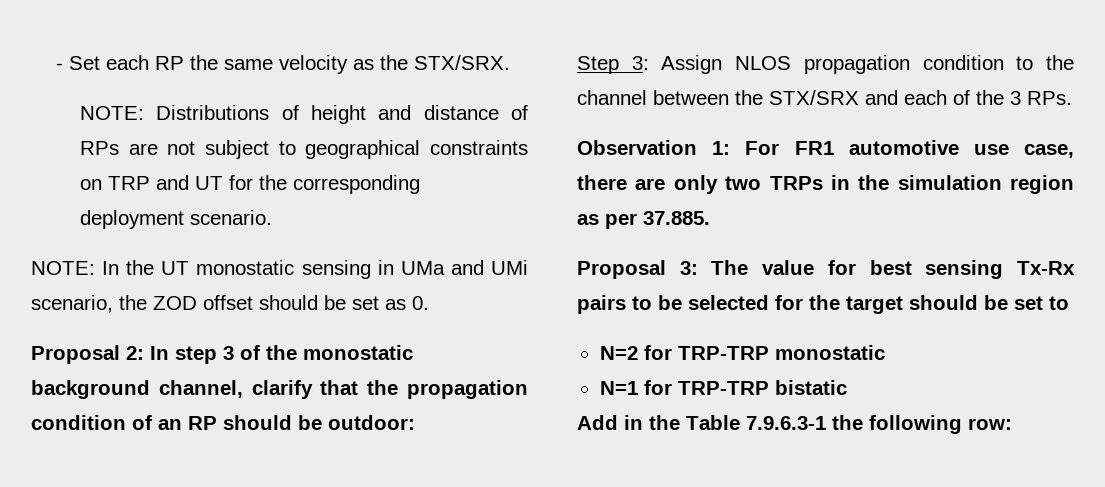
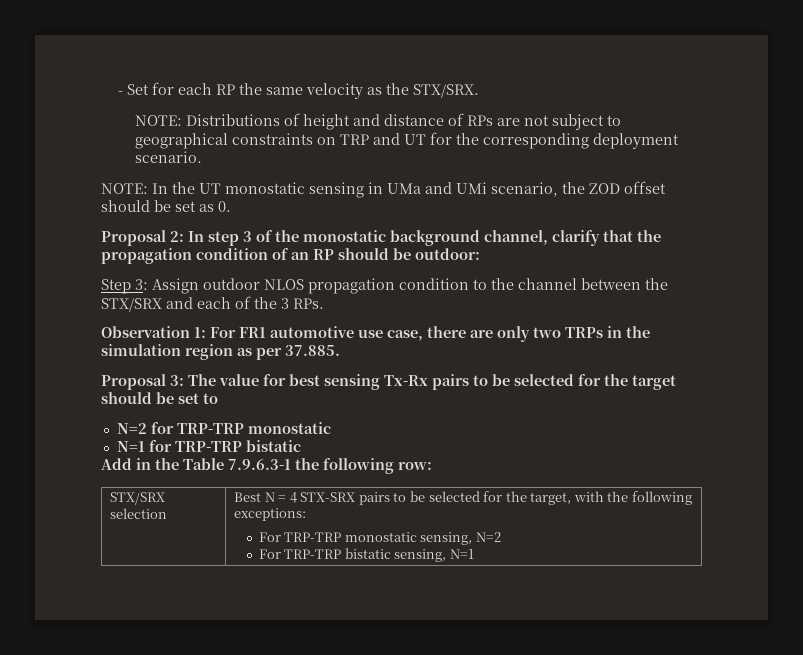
(100, 63) none -> [151,82,174,95] for
(723, 64) none -> [203,278,260,290] outdoor
(1012, 424) none -> [110,492,166,505] [110,508,168,519] [234,491,692,505] [234,508,307,521] [258,532,501,545] [258,548,474,562] // STX/SRX selection | Best N = 4 STX-SRX pairs to be selected for the target, with the following exceptions: // For TRP-TRP monostatic sensing, N=2 // For TRP-TRP bistatic sensing, N=1

